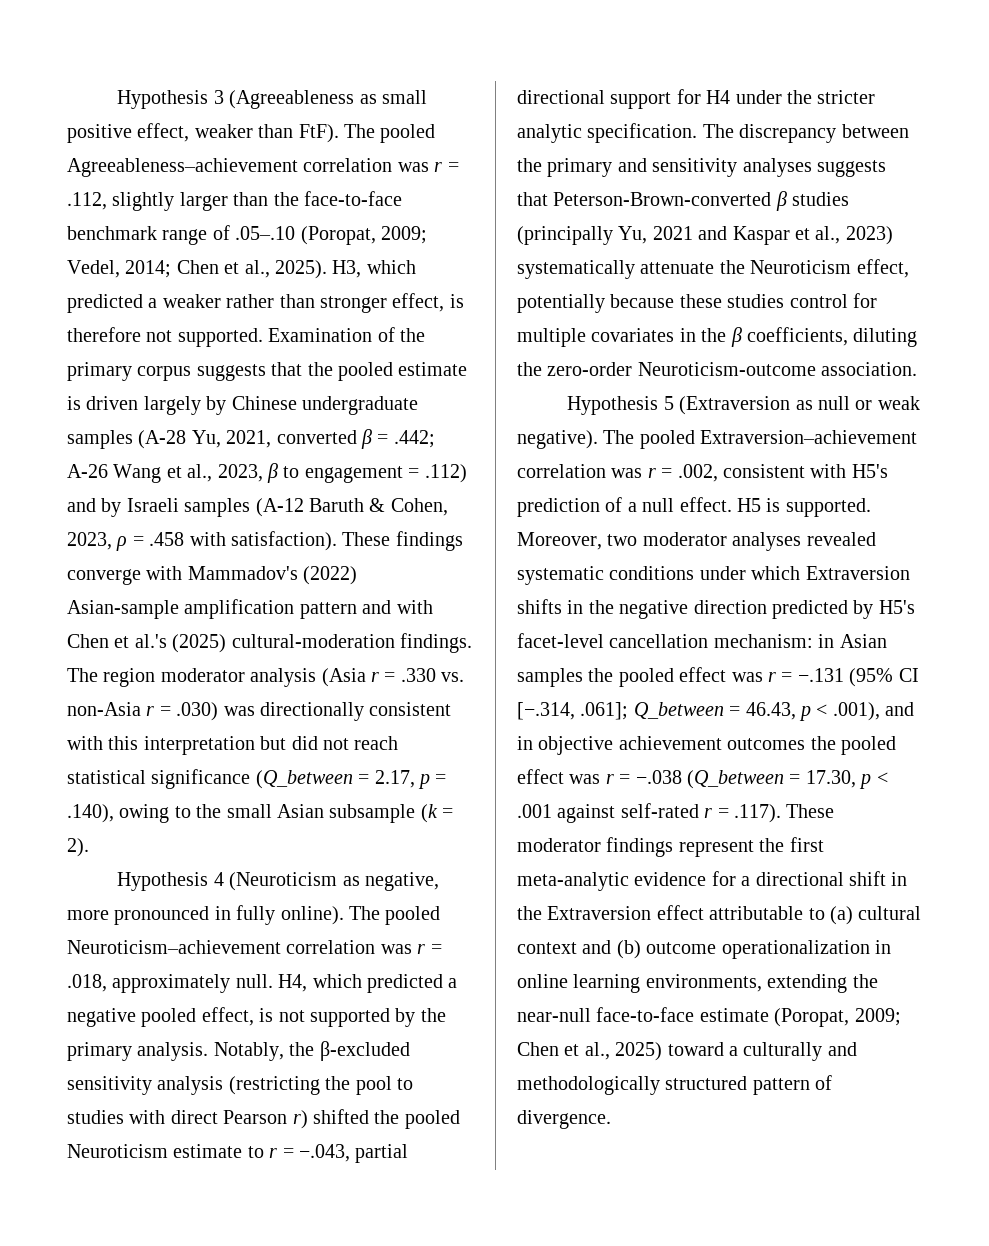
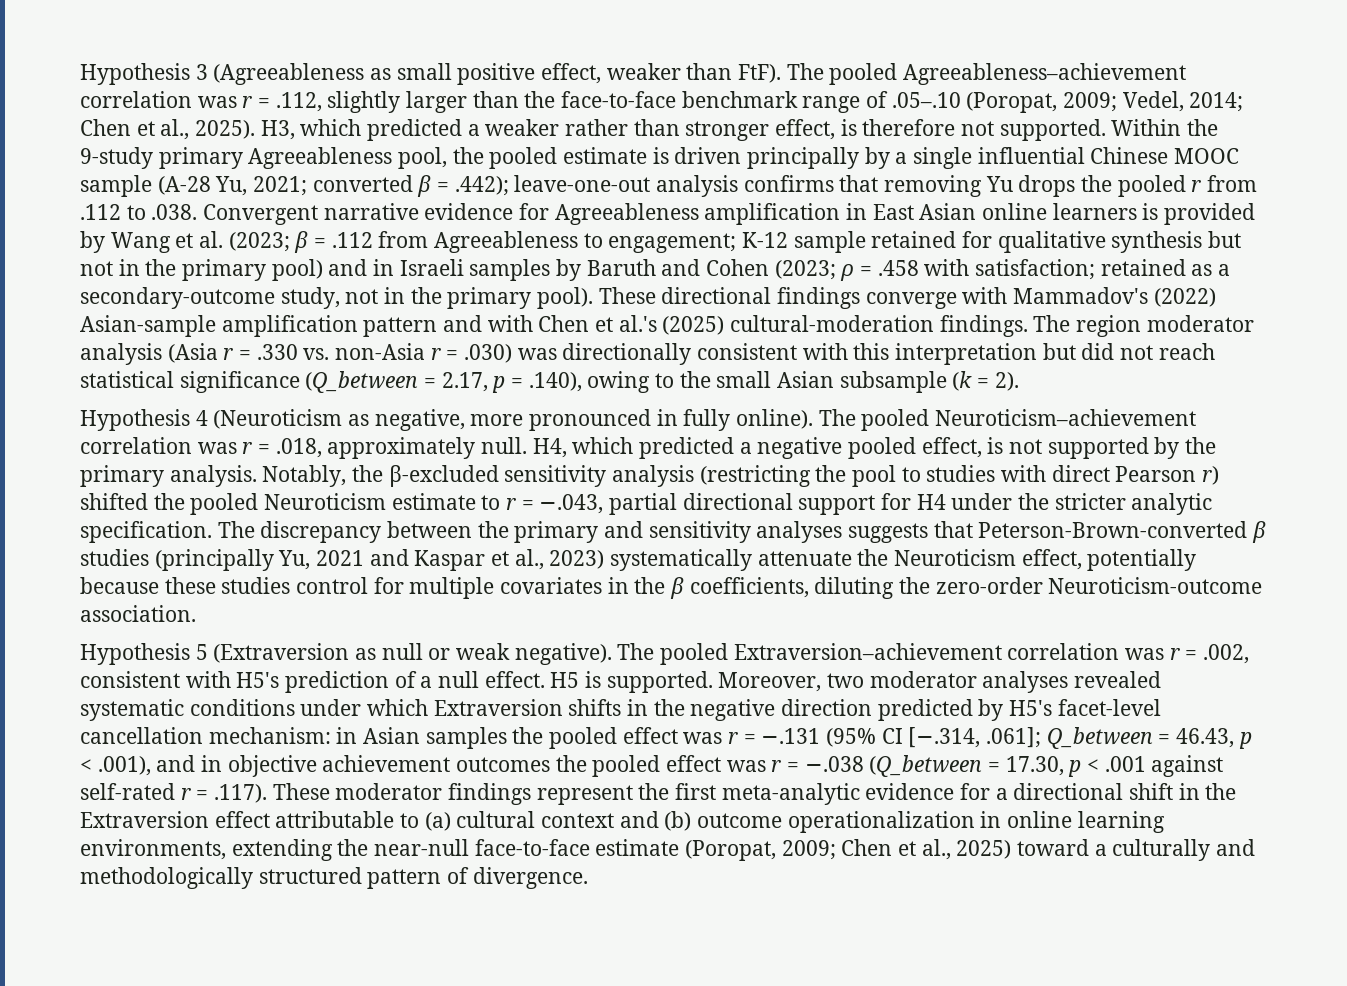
[268,327,425,342] [67,362,303,381] Examination of the primary corpus suggests that -> [1111,119,1219,136] [80,147,448,169] Within the 9-study primary Agreeableness pool,
[143,396,418,415] [67,430,133,449] largely by Chinese undergraduate samples -> [747,147,1240,169] [80,175,152,197] principally by a single influential Chinese MOOC sample
[226,430,272,448] 2021, -> [253,176,308,196] 2021;
[393,430,435,448] [67,463,467,483] [67,498,448,517] [67,531,391,551] .442; A-26 Wang et al., 2023, β to engagement = .112) and by Israeli samples (A-12 Baruth & Cohen, 2023, ρ = .458 with satisfaction). These -> [454,175,1258,197] [80,203,1256,225] [80,231,1242,253] [80,259,1231,281] [80,287,772,309] .442); leave-one-out analysis confirms that removing Yu drops the pooled r from .112 to .038. Convergent narrative evidence for Agreeableness amplification in East Asian online learners is provided by Wang et al. (2023; β = .112 from Agreeableness to engagement; K-12 sample retained for qualitative synthesis but not in the primary pool) and in Israeli samples by Baruth and Cohen (2023; ρ = .458 with satisfaction; retained as a secondary-outcome study, not in the primary pool). These directional

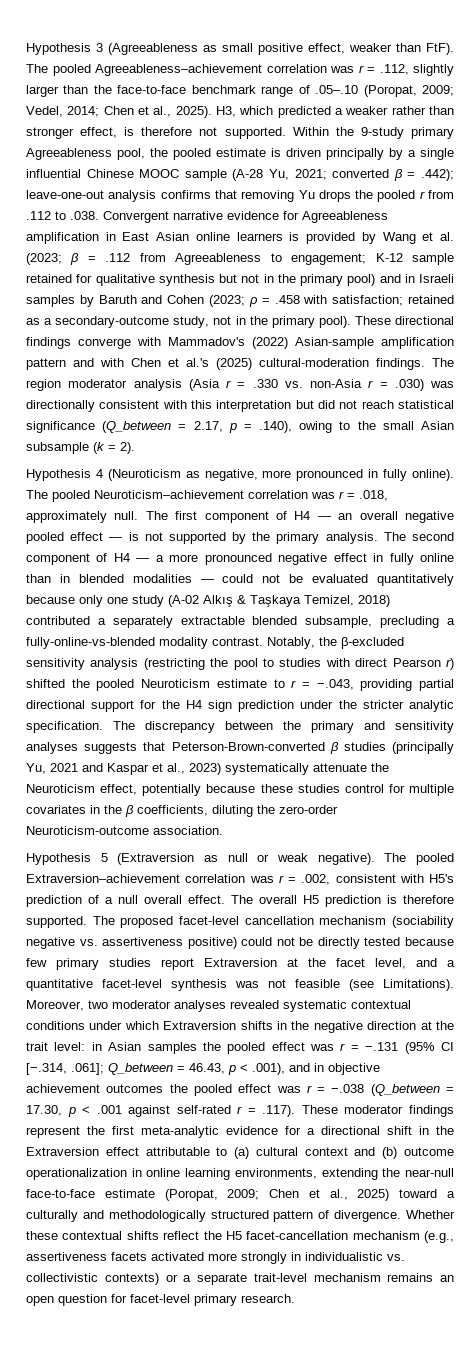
[532,437,982,459] H4, which predicted a negative pooled effect, -> [145,511,454,523] [26,532,123,544] The first component of H4 — an overall negative pooled effect —
(257, 476) none -> [383,532,455,541] [26,553,454,565] [26,574,455,586] [26,595,390,607] [26,616,455,628] [26,637,263,649] The second component of H4 — a more pronounced negative effect in fully online than in blended modalities — could not be evaluated quantitatively because only one study (A-02 Alkış & Taşkaya Temizel, 2018) contributed a separately extractable blended subsample, precluding a fully-online-vs-blended modality contrast.
(604, 504) none -> [360,679,413,691] providing
[916,494,946,510] H4 -> [161,700,295,712] the H4 sign prediction
[484,671,713,693] effect. H5 is supported. -> [144,895,454,907] [26,916,454,928] [26,937,454,949] [26,958,455,970] [26,979,454,991] overall effect. The overall H5 prediction is therefore supported. The proposed facet-level cancellation mechanism (sociability negative vs. assertiveness positive) could not be directly tested because few primary studies report Extraversion at the facet level, and a quantitative facet-level synthesis was not feasible (see Limitations).
(184, 710) none -> [351,1000,411,1009] contextual
[877,699,1161,721] [80,727,331,744] predicted by H5's facet-level cancellation mechanism: -> [420,1021,454,1030] [26,1042,86,1051] at the trait level:
(588, 878) none -> [405,1210,455,1219] [26,1231,454,1243] [26,1252,405,1264] [26,1273,454,1285] [26,1294,295,1306] Whether these contextual shifts reflect the H5 facet-cancellation mechanism (e.g., assertiveness facets activated more strongly in individualistic vs. collectivistic contexts) or a separate trait-level mechanism remains an open question for facet-level primary research.

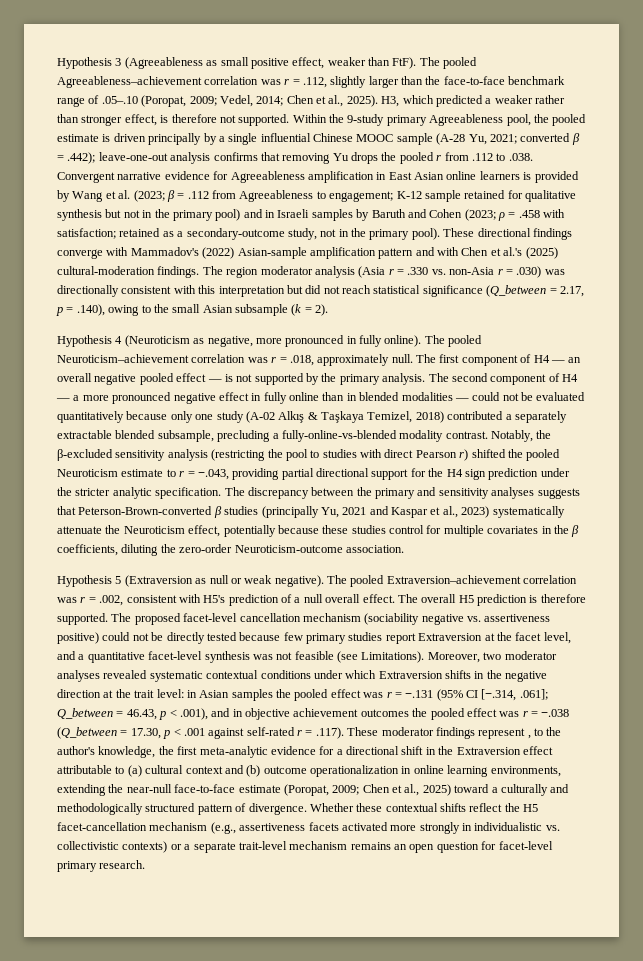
(80, 1132) none -> [527,727,562,739] [57,746,156,758] , to the author's knowledge,

